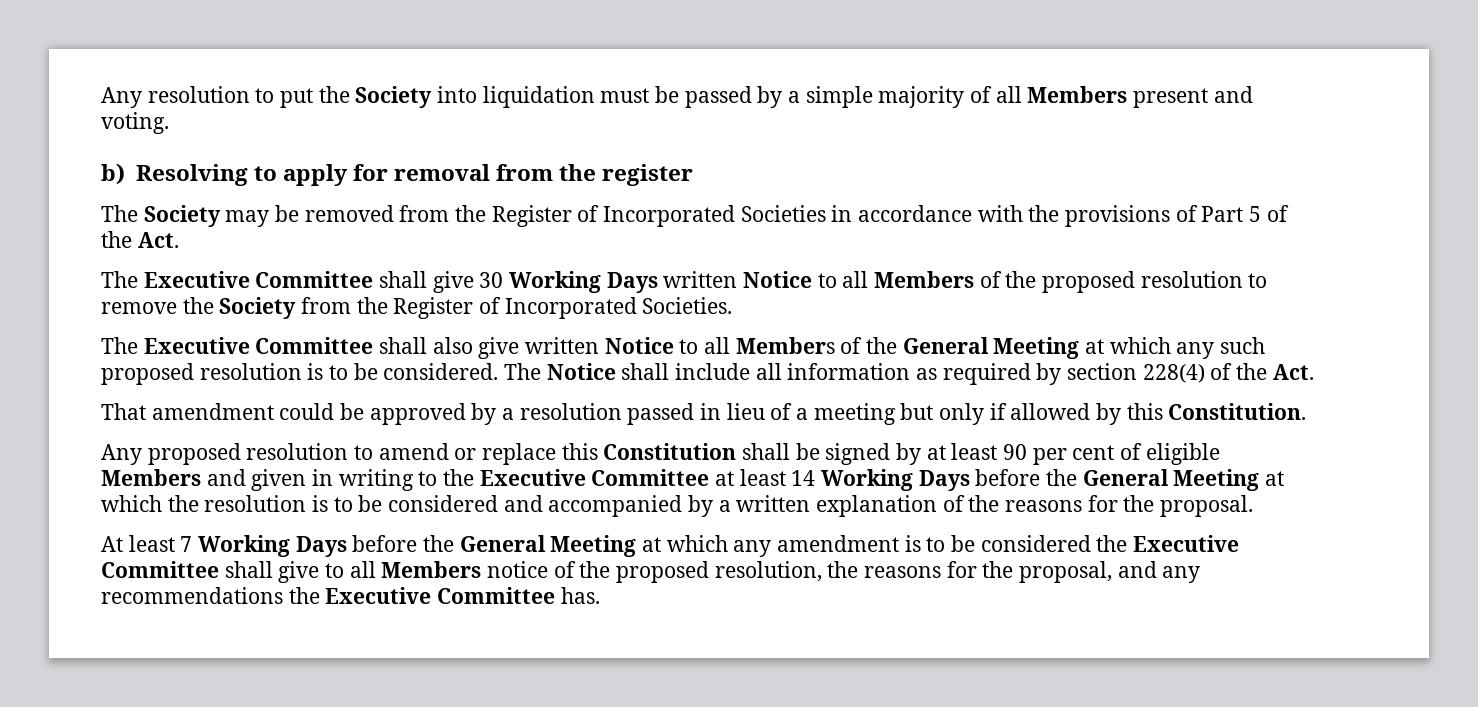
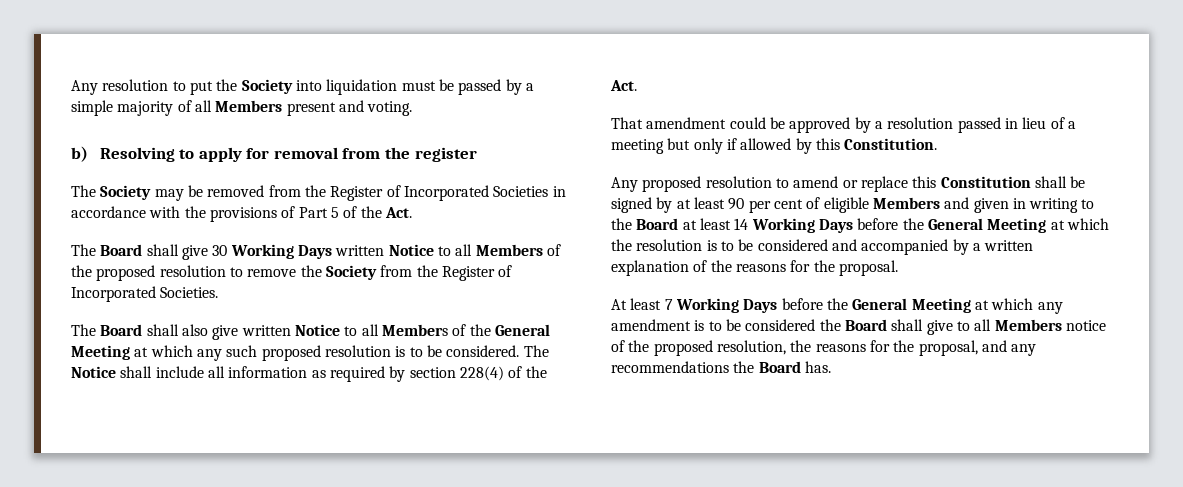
[143,271,374,288] Executive Committee -> [100,244,143,256] Board
[143,337,374,354] Executive Committee -> [100,324,143,336] Board
[479,469,710,486] Executive Committee -> [636,218,679,230] Board
[1133,535,1240,552] [101,561,219,578] Executive Committee -> [844,319,887,331] Board
[325,587,556,604] Executive Committee -> [758,361,801,373] Board

